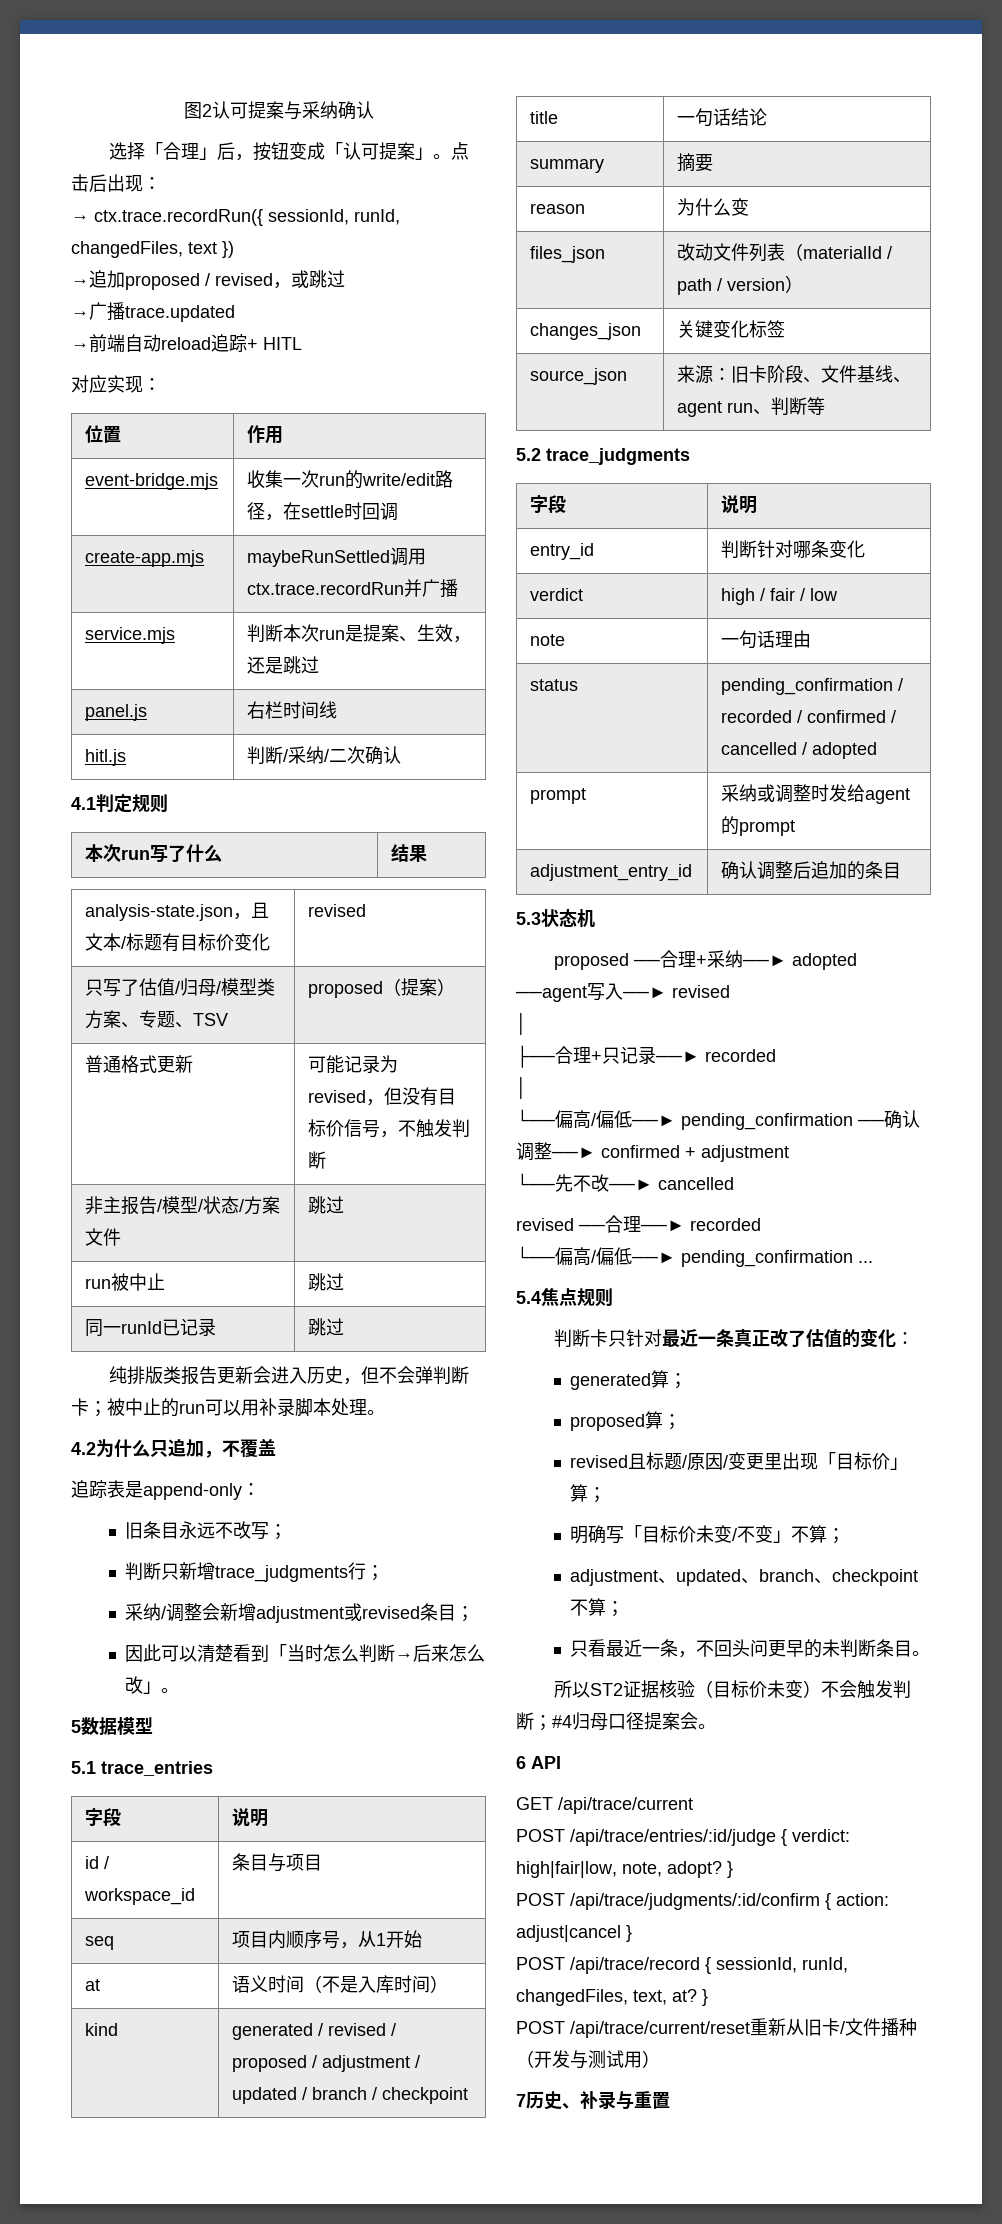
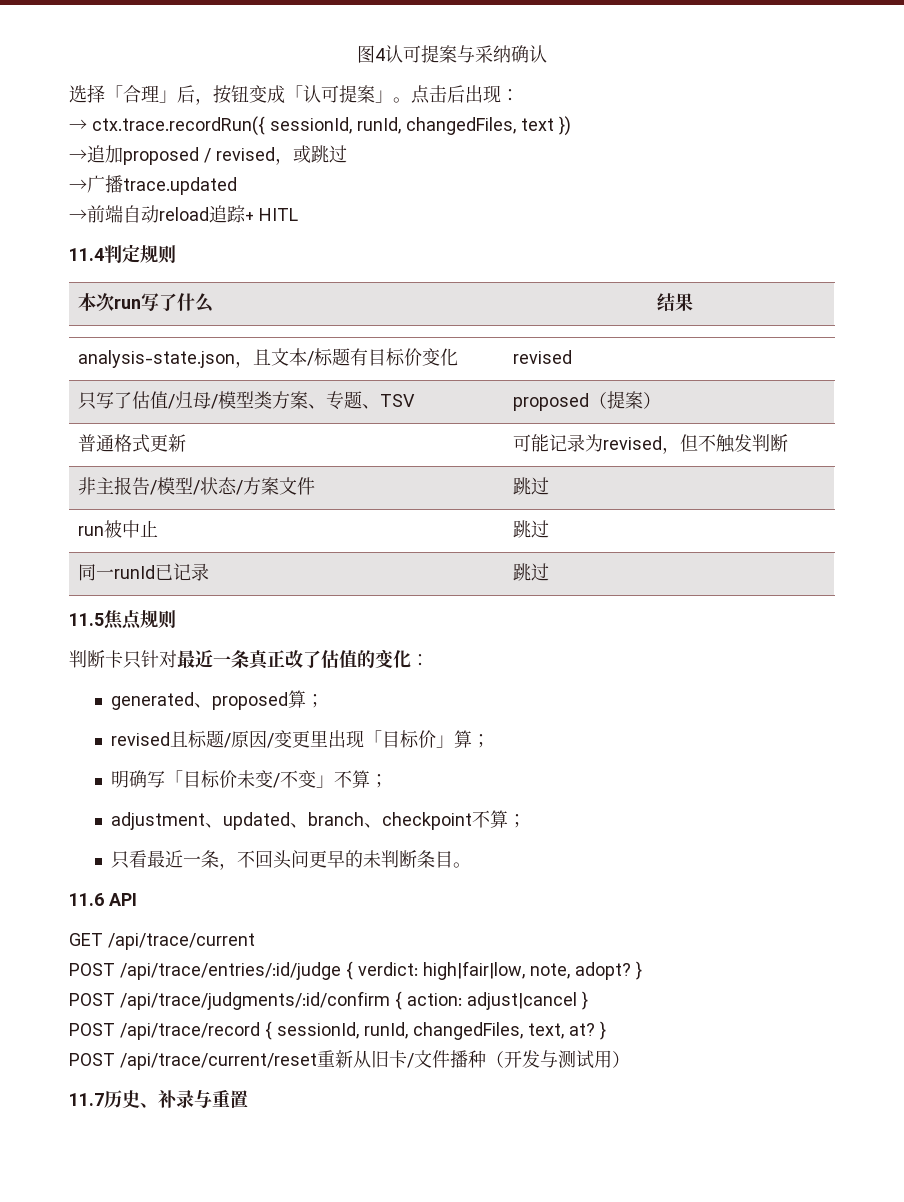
[201,104,212,117] 2 -> [375,48,385,61] 4
[71,375,161,393] [85,425,122,443] [247,425,284,444] [85,473,219,490] [247,470,454,489] [247,502,399,521] [85,550,205,567] [247,547,427,567] [247,579,459,598] [85,627,176,644] [247,624,472,643] [247,656,320,674] [85,704,148,721] [247,701,338,719] [85,749,127,766] [247,746,402,765] [71,797,96,810] 对应实现： // 位置 | 作用 // event-bridge.mjs | 收集一次run的write/edit路径，在settle时回调 // create-app.mjs | maybeRunSettled调用ctx.trace.recordRun并广播 // service.mjs | 判断本次run是提案、生效，还是跳过 // panel.js | 右栏时间线 // hitl.js | 判断/采纳/二次确认 // 4.1 -> [69,248,104,261] 11.4
[402,1087,457,1106] [308,1119,399,1138] 没有目标价信号， -> (699, 443) none
[108,1366,469,1385] [71,1398,385,1417] [71,1438,276,1458] [71,1480,260,1500] [124,1521,287,1540] [124,1562,384,1582] [124,1603,474,1623] [124,1644,485,1663] [124,1676,179,1694] [71,1717,153,1735] [71,1761,213,1776] [85,1808,122,1826] [232,1808,269,1827] [85,1856,110,1869] [84,1888,196,1905] [232,1853,323,1872] [85,1936,115,1950] [232,1930,423,1949] [85,1979,101,1991] [232,1975,449,1993] [85,2023,119,2036] [232,2023,397,2040] [232,2055,421,2072] [232,2087,469,2104] [530,111,559,124] [677,108,768,127] [530,158,605,173] [677,153,714,172] [530,203,586,214] [677,198,750,216] [530,246,606,263] [677,243,893,262] [677,275,804,295] [530,323,642,340] [677,320,786,338] [530,368,628,385] [677,365,912,384] [677,397,826,417] [516,448,690,465] [530,495,567,513] [721,495,758,514] [530,543,595,560] [721,540,866,559] [530,588,584,601] [721,588,839,605] [530,634,566,646] [721,630,812,649] [530,679,579,691] [721,678,904,695] [721,710,897,723] [721,742,878,759] [530,788,587,804] [721,784,911,804] [721,816,796,836] [530,864,693,881] [721,861,902,880] [516,908,595,928] [553,950,857,970] [515,983,730,1002] [516,1013,527,1035] [516,1045,776,1068] [516,1077,527,1099] [516,1109,920,1130] [516,1142,789,1162] [516,1173,734,1192] [516,1215,761,1233] [516,1246,873,1267] [516,1291,541,1304] 纯排版类报告更新会进入历史，但不会弹判断卡；被中止的run可以用补录脚本处理。 // 4.2为什么只追加，不覆盖 // 追踪表是append-only： // 旧条目永远不改写； // 判断只新增trace_judgments行； // 采纳/调整会新增adjustment或revised条目； // 因此可以清楚看到「当时怎么判断→后来怎么改」。 // 5数据模型 // 5.1 trace_entries // 字段 | 说明 // id / workspace_id | 条目与项目 // seq | 项目内顺序号，从1开始 // at | 语义时间（不是入库时间） // kind | generated / revised / proposed / adjustment / updated / branch / checkpoint // title | 一句话结论 // summary | 摘要 // reason | 为什么变 // files_json | 改动文件列表（materialId / path / version） // changes_json | 关键变化标签 // source_json | 来源：旧卡阶段、文件基线、agent run、判断等 // 5.2 trace_judgments // 字段 | 说明 // entry_id | 判断针对哪条变化 // verdict | high / fair / low // note | 一句话理由 // status | pending_confirmation / recorded / confirmed / cancelled / adopted // prompt | 采纳或调整时发给agent的prompt // adjustment_entry_id | 确认调整后追加的条目 // 5.3状态机 // proposed ──合理+采纳──► adopted ──agent写入──► revised // │ // ├──合理+只记录──► recorded // │ // └──偏高/偏低──► pending_confirmation ──确认调整──► confirmed + adjustment // └──先不改──► cancelled // revised ──合理──► recorded // └──偏高/偏低──► pending_confirmation ... // 5.4 -> [69,613,104,626] 11.5
[650,1370,687,1389] 算； // -> [194,703,213,708] 、
[553,1680,911,1699] [516,1712,716,1731] [516,1756,526,1769] 所以ST2证据核验（目标价未变）不会触发判断；#4归母口径提案会。 // 6 -> [69,893,104,906] 11.6
[516,2094,526,2107] 7 -> [69,1093,104,1106] 11.7

